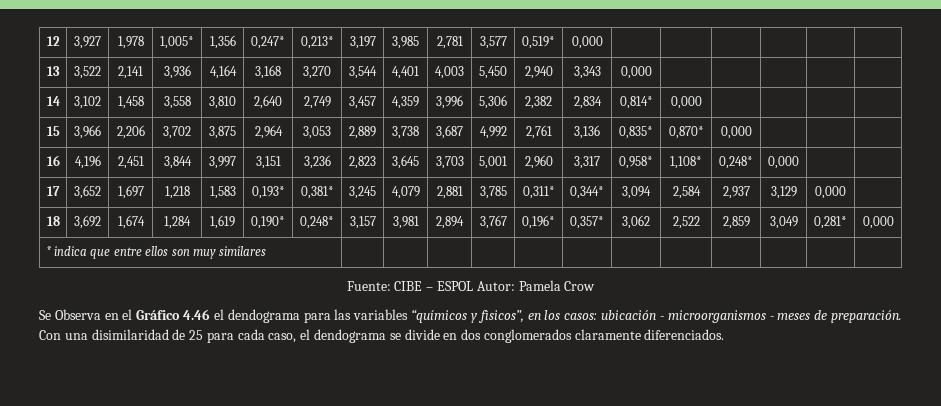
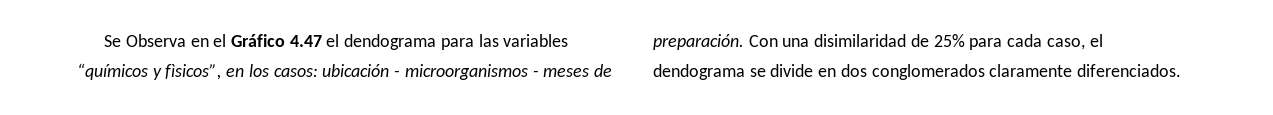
[46,36,60,46] [74,36,101,49] [117,36,144,49] [160,36,194,49] [209,35,236,49] [251,36,285,49] [300,36,334,49] [349,36,376,49] [392,36,419,49] [436,36,463,49] [479,36,507,49] [522,36,555,49] [571,36,603,49] [46,66,60,76] [74,66,101,79] [118,66,143,79] [163,65,191,79] [209,65,237,79] [255,65,281,79] [303,66,331,79] [349,66,377,79] [392,66,419,79] [435,66,464,79] [479,66,507,79] [524,66,553,79] [573,66,601,79] [620,66,652,79] [46,96,60,106] [74,96,101,109] [117,96,144,109] [163,96,191,109] [209,96,236,109] [254,95,282,109] [303,96,331,109] [349,96,376,109] [392,96,419,109] [436,95,463,109] [479,95,507,109] [525,96,552,109] [573,96,602,109] [619,96,653,109] [670,96,702,109] [46,126,60,136] [74,125,101,139] [116,125,145,139] [163,126,191,139] [209,126,236,139] [254,125,283,139] [303,126,331,139] [349,126,376,139] [392,126,419,139] [436,125,463,139] [479,126,507,139] [525,125,552,139] [574,125,600,139] [619,126,653,139] [668,126,704,139] [720,126,752,139] [46,155,60,166] [74,155,101,169] [117,156,144,169] [163,156,192,169] [209,156,236,169] [255,156,281,169] [303,155,331,169] [349,156,376,169] [392,155,419,169] [435,156,464,169] [479,156,507,169] [524,155,553,169] [574,156,600,169] [619,156,653,169] [670,156,702,169] [719,156,753,169] [768,156,799,169] [47,186,60,196] [74,185,101,199] [117,185,144,199] [164,186,190,199] [209,186,236,199] [251,186,285,199] [300,186,334,199] [349,186,376,199] [391,186,420,199] [436,186,463,199] [479,186,507,199] [522,186,555,199] [570,186,604,199] [622,186,651,199] [672,186,701,199] [722,186,750,199] [770,186,797,199] [815,186,846,199] [46,216,60,226] [74,215,101,229] [117,215,145,229] [164,216,191,229] [210,215,235,229] [251,216,285,229] [300,216,334,229] [349,216,376,229] [392,216,419,229] [436,216,464,229] [479,215,507,229] [522,215,555,229] [570,216,604,229] [622,215,650,229] [672,216,700,229] [722,216,750,229] [769,216,798,229] [814,216,847,229] [862,216,894,229] [45,246,267,259] [346,280,596,291] 12 | 3,927 | 1,978 | 1,005* | 1,356 | 0,247* | 0,213* | 3,197 | 3,985 | 2,781 | 3,577 | 0,519* | 0,000 | | | | | | // 13 | 3,522 | 2,141 | 3,936 | 4,164 | 3,168 | 3,270 | 3,544 | 4,401 | 4,003 | 5,450 | 2,940 | 3,343 | 0,000 | | | | | // 14 | 3,102 | 1,458 | 3,558 | 3,810 | 2,640 | 2,749 | 3,457 | 4,359 | 3,996 | 5,306 | 2,382 | 2,834 | 0,814* | 0,000 | | | | // 15 | 3,966 | 2,206 | 3,702 | 3,875 | 2,964 | 3,053 | 2,889 | 3,738 | 3,687 | 4,992 | 2,761 | 3,136 | 0,835* | 0,870* | 0,000 | | | // 16 | 4,196 | 2,451 | 3,844 | 3,997 | 3,151 | 3,236 | 2,823 | 3,645 | 3,703 | 5,001 | 2,960 | 3,317 | 0,958* | 1,108* | 0,248* | 0,000 | | // 17 | 3,652 | 1,697 | 1,218 | 1,583 | 0,193* | 0,381* | 3,245 | 4,079 | 2,881 | 3,785 | 0,311* | 0,344* | 3,094 | 2,584 | 2,937 | 3,129 | 0,000 | // 18 | 3,692 | 1,674 | 1,284 | 1,619 | 0,190* | 0,248* | 3,157 | 3,981 | 2,894 | 3,767 | 0,196* | 0,357* | 3,062 | 2,522 | 2,859 | 3,049 | 0,281* | 0,000 // * indica que entre ellos son muy similares | | | | | | | | | | | | // Fuente: CIBE – ESPOL Autor: Pamela Crow // -> (104, 41) none
[183,309,211,320] 4.46 -> [289,35,322,47] 4.47
[189,330,204,340] 25 -> [933,34,965,47] 25%

